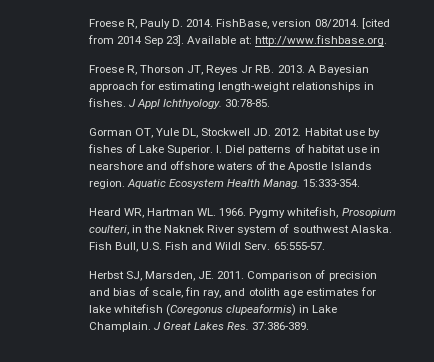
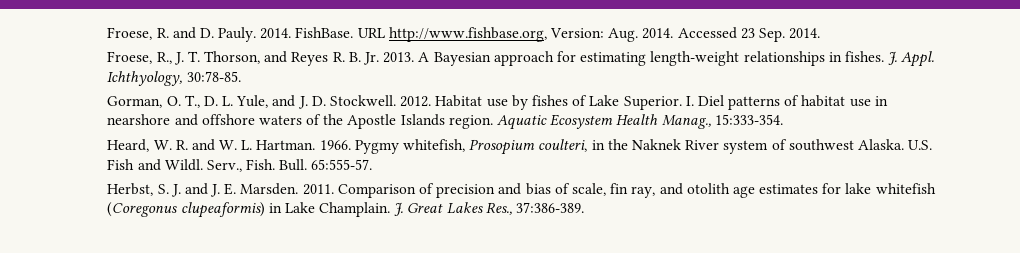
[88,18,390,29] [87,35,388,46] [88,65,275,75] Froese R, Pauly D. 2014. FishBase, version 08/2014. [cited from 2014 Sep 23]. Available at: http://www.fishbase.org. // Froese R, Thorson JT, Reyes Jr RB. -> [107,27,821,42] [107,51,380,66] Froese, R. and D. Pauly. 2014. FishBase. URL http://www.fishbase.org, Version: Aug. 2014. Accessed 23 Sep. 2014. // Froese, R., J. T. Thorson, and Reyes R. B. Jr.
[128,99,271,109] [88,128,272,138] J Appl Ichthyology. 30:78-85. // Gorman OT, Yule DL, Stockwell JD. -> [888,51,935,67] [107,71,241,86] [107,95,397,109] J. Appl. Ichthyology, 30:78-85. // Gorman, O. T., D. L. Yule, and J. D. Stockwell.
[263,179,301,189] Manag. -> [661,115,711,129] Manag.,
[88,208,217,218] Heard WR, Hartman WL. -> [107,139,316,152] Heard, W. R. and W. L. Hartman.
[88,242,138,252] Fish Bull, -> (904, 144) none
[215,242,325,250] [88,271,215,281] Wildl Serv. 65:555-57. // Herbst SJ, Marsden, JE. -> [164,159,373,172] [107,183,299,197] Wildl. Serv., Fish. Bull. 65:555-57. // Herbst, S. J. and J. E. Marsden.
[153,322,161,330] J -> [394,202,404,216] J.
[227,322,250,330] Res. -> [485,202,512,215] Res.,

